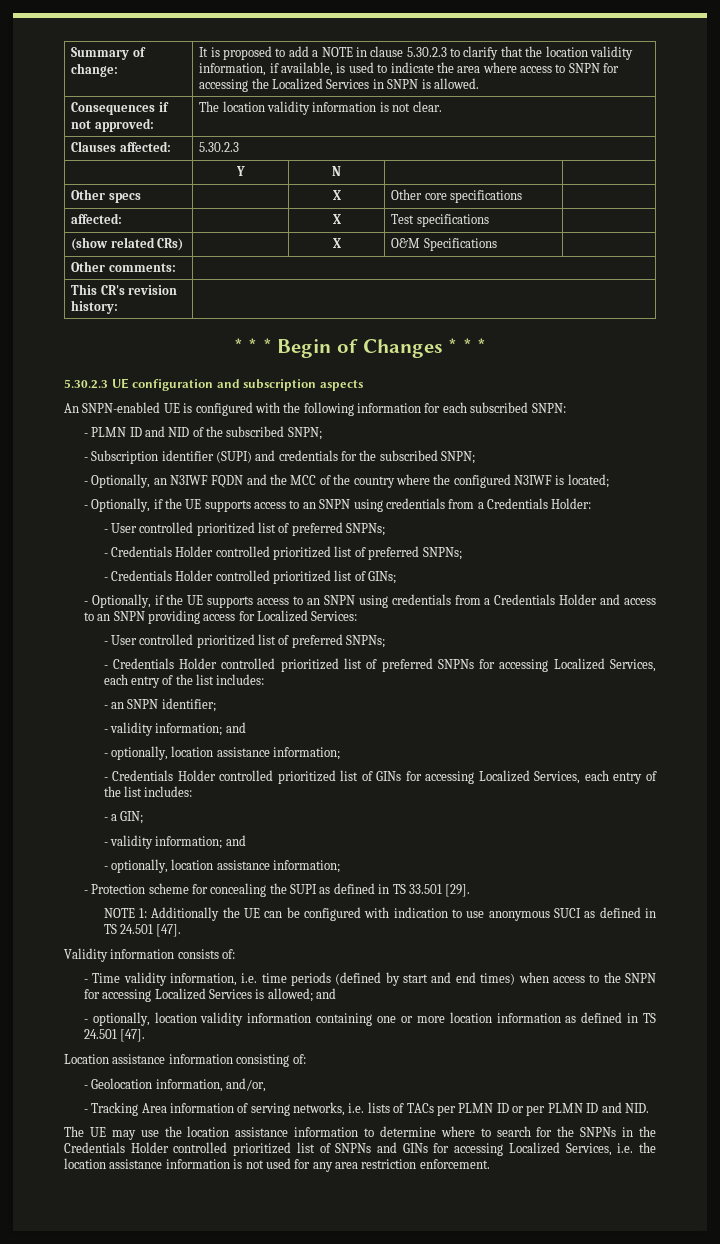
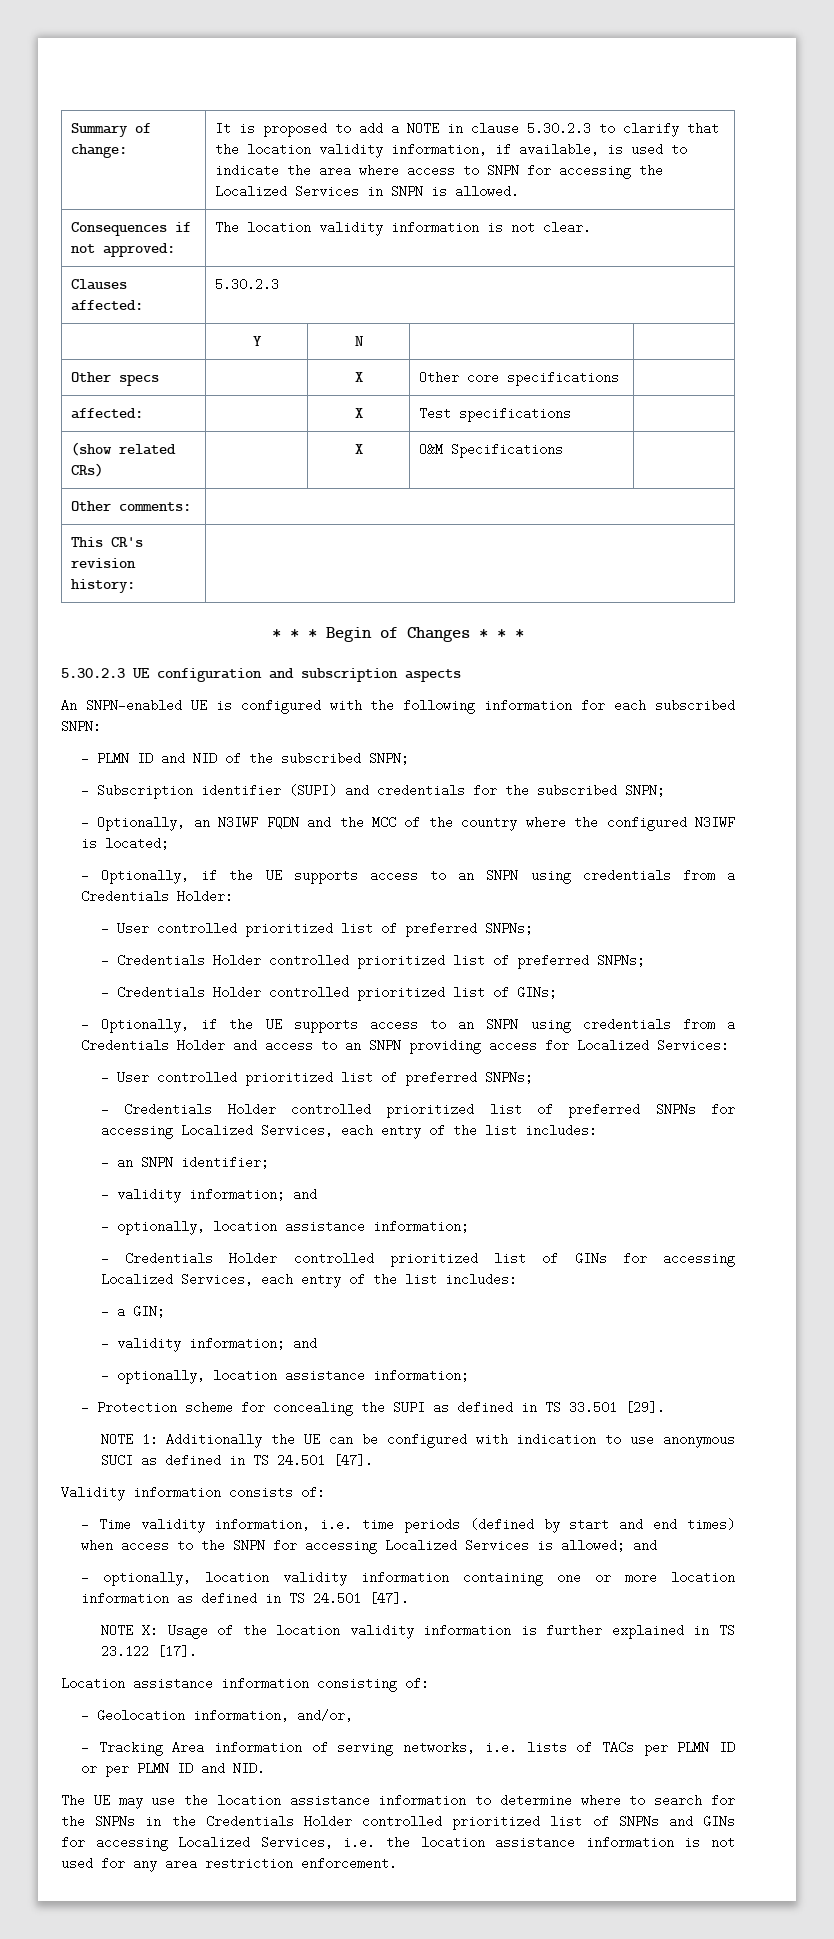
(146, 1035) none -> [100,1624,735,1639] [100,1645,197,1658] // NOTE X: Usage of the location validity information is further explained in TS 23.122 [17].

